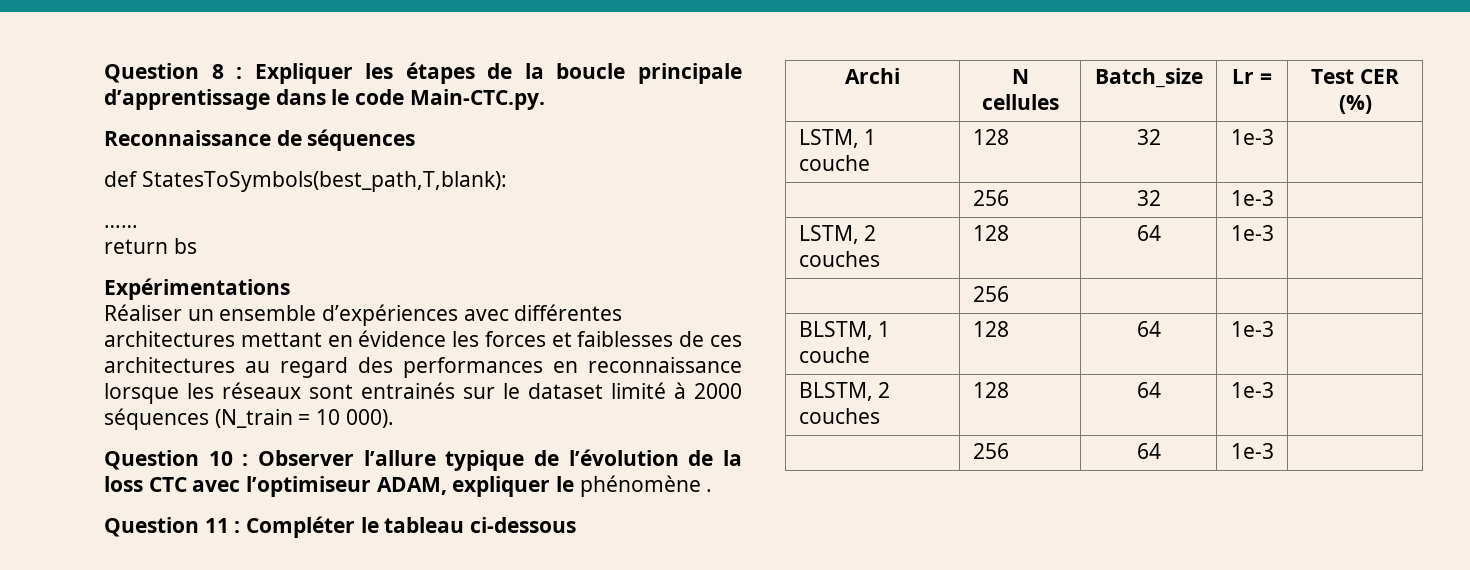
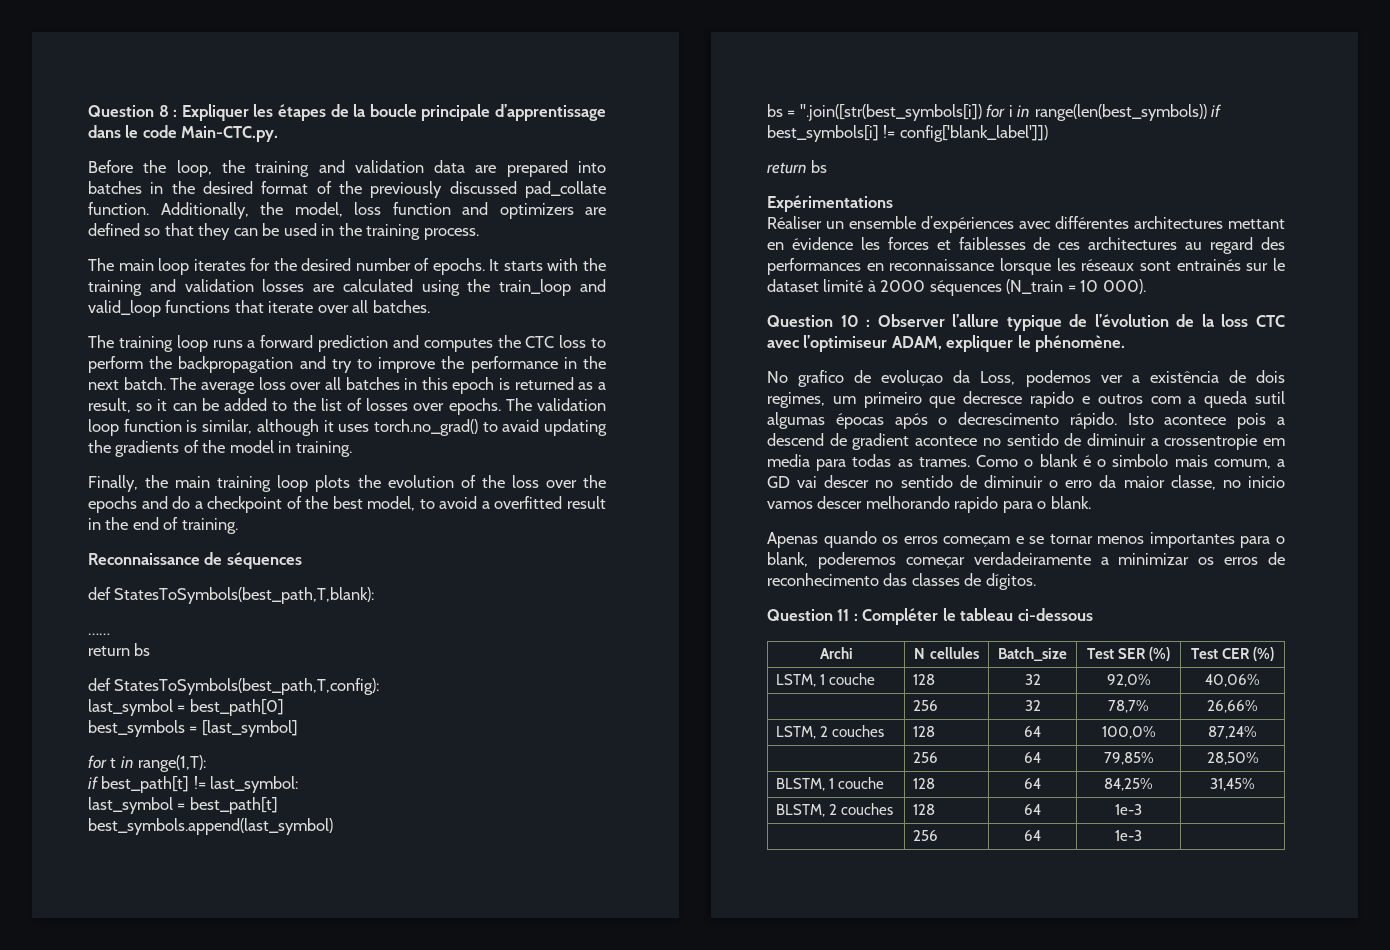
(545, 99) none -> [88,160,607,177] [88,181,606,198] [88,202,606,219] [88,223,479,240] [88,258,607,275] [88,279,606,296] [88,300,430,317] [88,335,606,352] [88,356,606,373] [88,377,607,394] [88,398,606,415] [88,419,607,436] [88,440,352,457] [88,475,606,492] [88,496,607,513] [88,517,238,534] // Before the loop, the training and validation data are prepared into batches in the desired format of the previously discussed pad_collate function. Additionally, the model, loss function and optimizers are defined so that they can be used in the training process. // The main loop iterates for the desired number of epochs. It starts with the training and validation losses are calculated using the train_loop and valid_loop functions that iterate over all batches. // The training loop runs a forward prediction and computes the CTC loss to perform the backpropagation and try to improve the performance in the next batch. The average loss over all batches in this epoch is returned as a result, so it can be added to the list of losses over epochs. The validation loop function is similar, although it uses torch.no_grad() to avaid updating the gradients of the model in training. // Finally, the main training loop plots the evolution of the loss over the epochs and do a checkpoint of the best model, to avoid a overfitted result in the end of training.
(197, 246) none -> [88,678,380,695] [88,699,284,716] [88,720,298,737] [88,755,207,772] [88,776,299,793] [88,797,278,814] [88,818,333,835] [767,104,1222,121] [767,125,1048,142] [767,160,828,174] // def StatesToSymbols(best_path,T,config): // last_symbol = best_path[0] // best_symbols = [last_symbol] // for t in range(1,T): // if best_path[t] != last_symbol: // last_symbol = best_path[t] // best_symbols.append(last_symbol) // bs = ''.join([str(best_symbols[i]) for i in range(len(best_symbols)) if best_symbols[i] != config['blank_label']]) // return bs
[579,475,713,497] phénomène . -> [1035,335,1126,352] [767,370,1285,387] [767,391,1285,408] [767,412,1285,429] [767,433,1285,450] [767,454,1285,471] [767,475,1285,490] [767,496,1091,513] [767,531,1285,548] [767,552,1285,569] [767,573,1036,590] phénomène. // No grafico de evoluçao da Loss, podemos ver a existência de dois regimes, um primeiro que decresce rapido e outros com a queda sutil algumas épocas após o decrescimento rápido. Isto acontece pois a descend de gradient acontece no sentido de diminuir a crossentropie em media para todas as trames. Como o blank é o simbolo mais comum, a GD vai descer no sentido de diminuir o erro da maior classe, no inicio vamos descer melhorando rapido para o blank. // Apenas quando os erros começam e se tornar menos importantes para o blank, poderemos começar verdadeiramente a minimizar os erros de reconhecimento das classes de dígitos.
[1232,69,1272,84] Lr = -> [1086,647,1171,661] Test SER (%)
[1230,129,1274,145] 1e-3 | -> [1106,674,1151,687] [1205,674,1260,687] 92,0% | 40,06%
[1230,190,1274,206] 1e-3 | -> [1108,700,1149,713] [1207,700,1258,713] 78,7% | 26,66%
[1230,225,1274,241] [972,286,1009,302] 1e-3 | // | 256 | | | -> [1101,726,1156,739] [1208,726,1257,739] [912,752,938,763] [1024,752,1041,763] [1103,752,1154,765] [1206,752,1259,765] 100,0% | 87,24% // | 256 | 64 | 79,85% | 28,50%
[1230,321,1274,337] 1e-3 | -> [1104,778,1153,791] [1210,778,1255,791] 84,25% | 31,45%

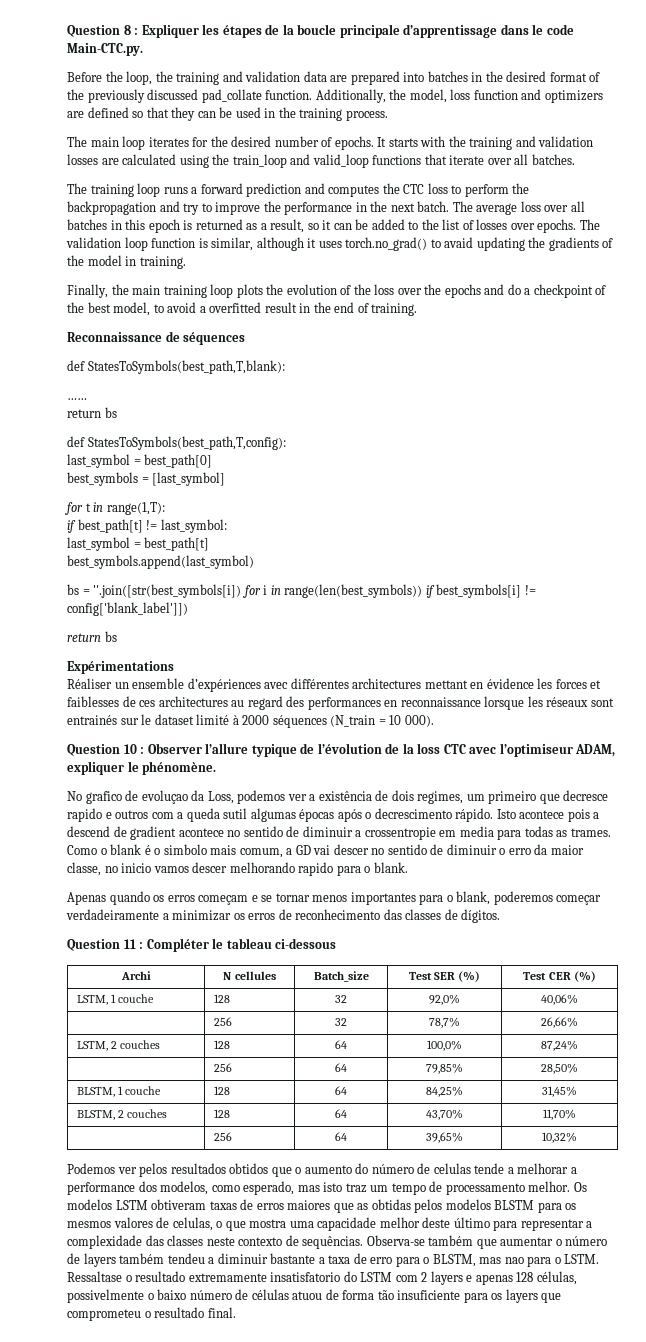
[1115,804,1142,815] [912,830,938,841] [1024,830,1041,841] [1115,830,1142,841] 1e-3 | // | 256 | 64 | 1e-3 | -> [426,1109,463,1120] [543,1109,576,1120] [214,1132,233,1141] [335,1132,347,1141] [426,1132,463,1143] [542,1132,577,1143] [67,1163,577,1177] [67,1181,587,1195] [67,1199,577,1213] [67,1217,593,1231] [67,1235,608,1249] [67,1253,600,1267] [67,1271,577,1285] [67,1289,562,1303] [67,1307,236,1321] 43,70% | 11,70% // | 256 | 64 | 39,65% | 10,32% // Podemos ver pelos resultados obtidos que o aumento do número de celulas tende a melhorar a performance dos modelos, como esperado, mas isto traz um tempo de processamento melhor. Os modelos LSTM obtiveram taxas de erros maiores que as obtidas pelos modelos BLSTM para os mesmos valores de celulas, o que mostra uma capacidade melhor deste último para representar a complexidade das classes neste contexto de sequências. Observa-se também que aumentar o número de layers também tendeu a diminuir bastante a taxa de erro para o BLSTM, mas nao para o LSTM. Ressaltase o resultado extremamente insatisfatorio do LSTM com 2 layers e apenas 128 células, possivelmente o baixo número de células atuou de forma tão insuficiente para os layers que comprometeu o resultado final.

